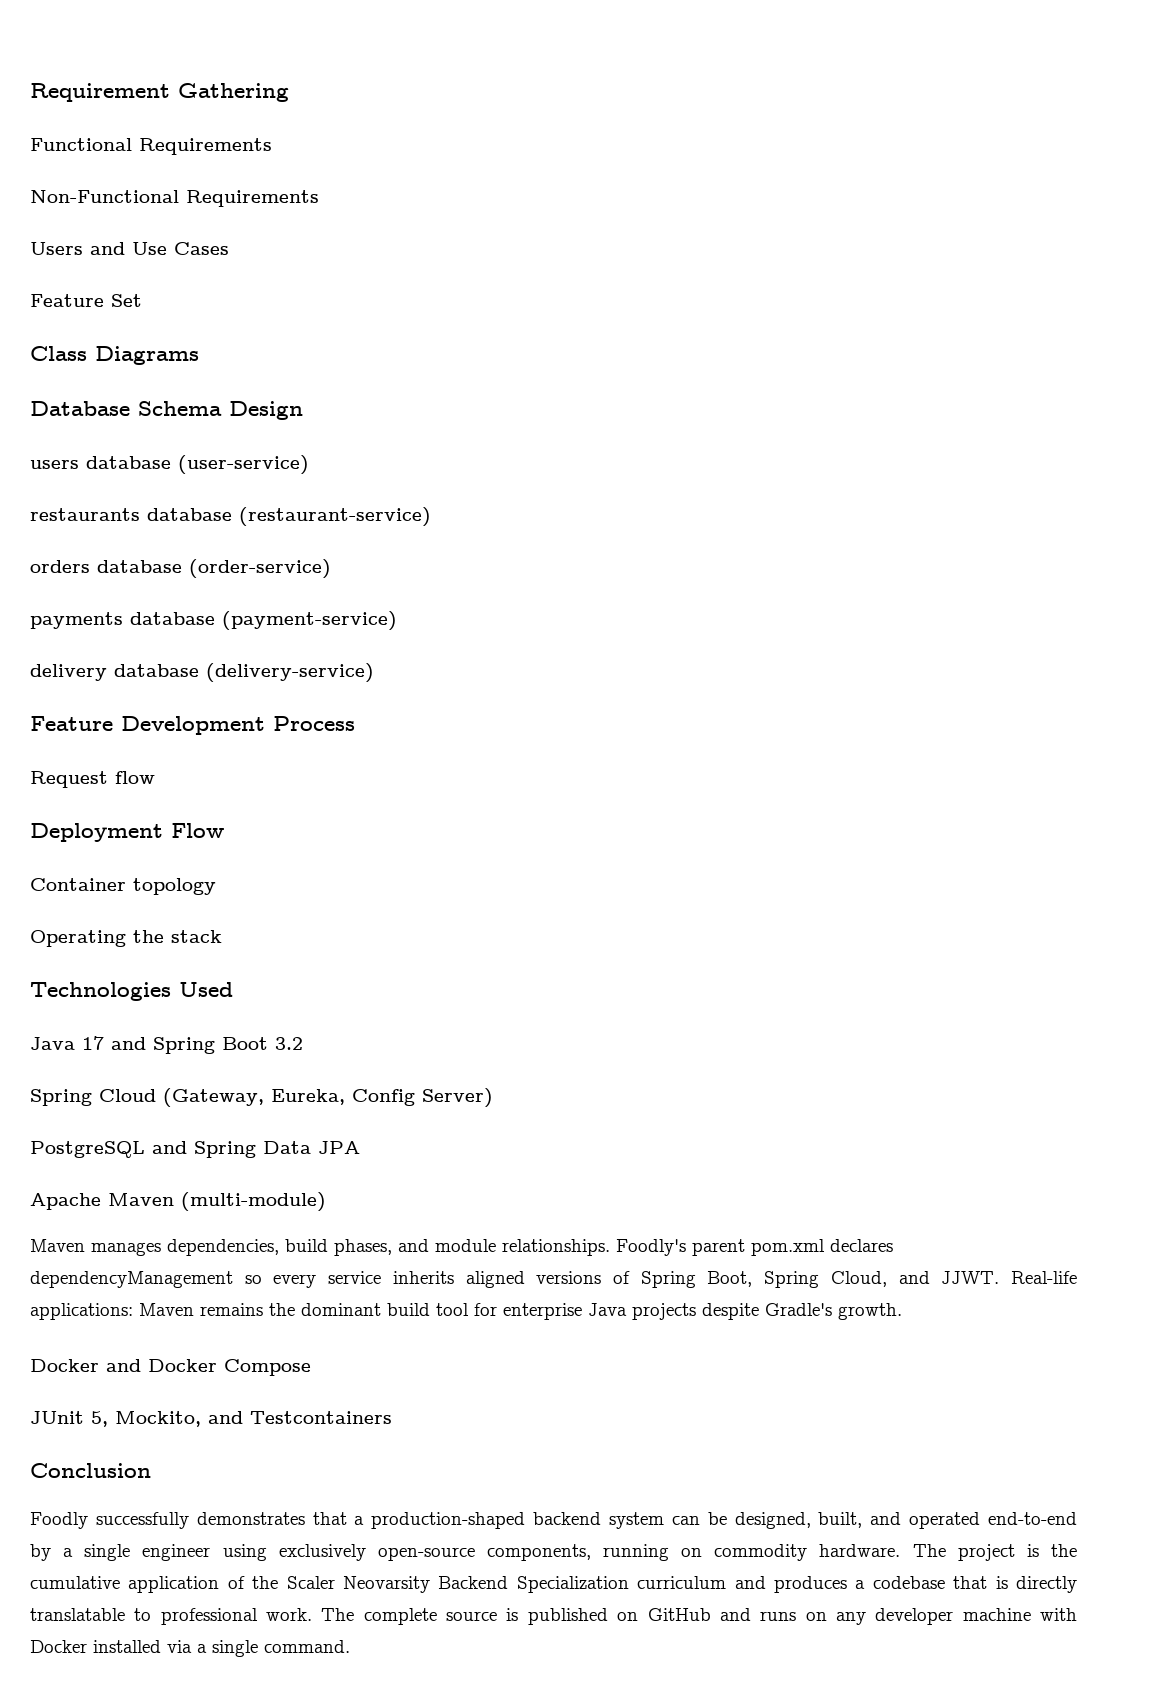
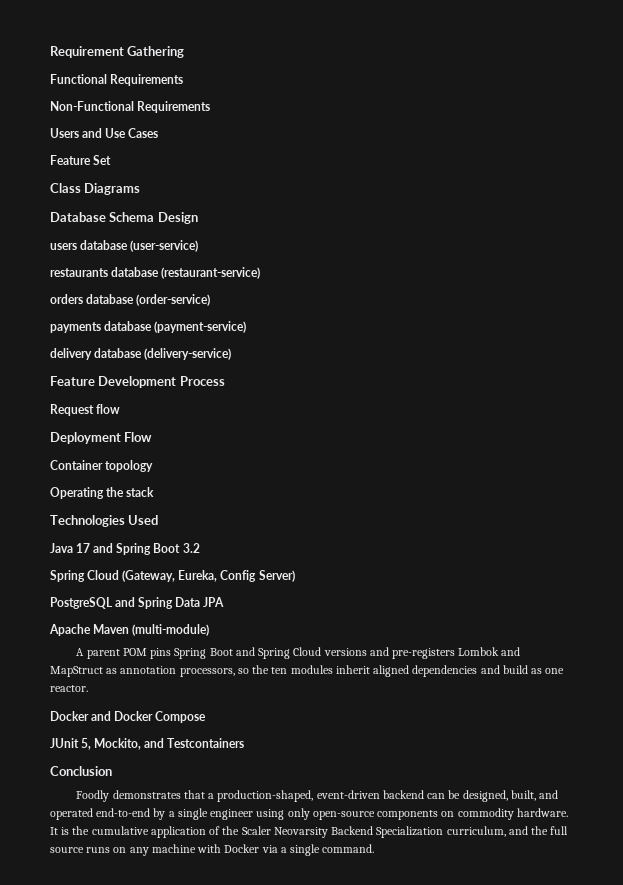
[30,1239,893,1256] [30,1271,1077,1288] [30,1303,902,1320] Maven manages dependencies, build phases, and module relationships. Foodly's parent pom.xml declares dependencyManagement so every service inherits aligned versions of Spring Boot, Spring Cloud, and JJWT. Real-life applications: Maven remains the dominant build tool for enterprise Java projects despite Gradle's growth. -> [76,647,521,659] [50,665,565,677] [50,685,88,692] A parent POM pins Spring Boot and Spring Cloud versions and pre-registers Lombok and MapStruct as annotation processors, so the ten modules inherit aligned dependencies and build as one reactor.
[95,1512,189,1529] successfully -> (110, 796) none
[371,1512,664,1529] production-shaped backend system -> [217,790,424,802] production-shaped, event-driven backend
[278,1544,670,1561] exclusively open-source components, running -> [287,808,439,820] only open-source components
[912,1544,1015,1561] The project -> [50,827,58,835] It
[637,1576,1077,1593] [30,1608,751,1625] curriculum and produces a codebase that is directly translatable to professional work. The complete source is published on GitHub and -> [446,826,569,837] [50,847,84,853] curriculum, and the full source
[875,1608,954,1625] developer -> (149, 851) none
[93,1640,161,1653] installed -> (260, 848) none

